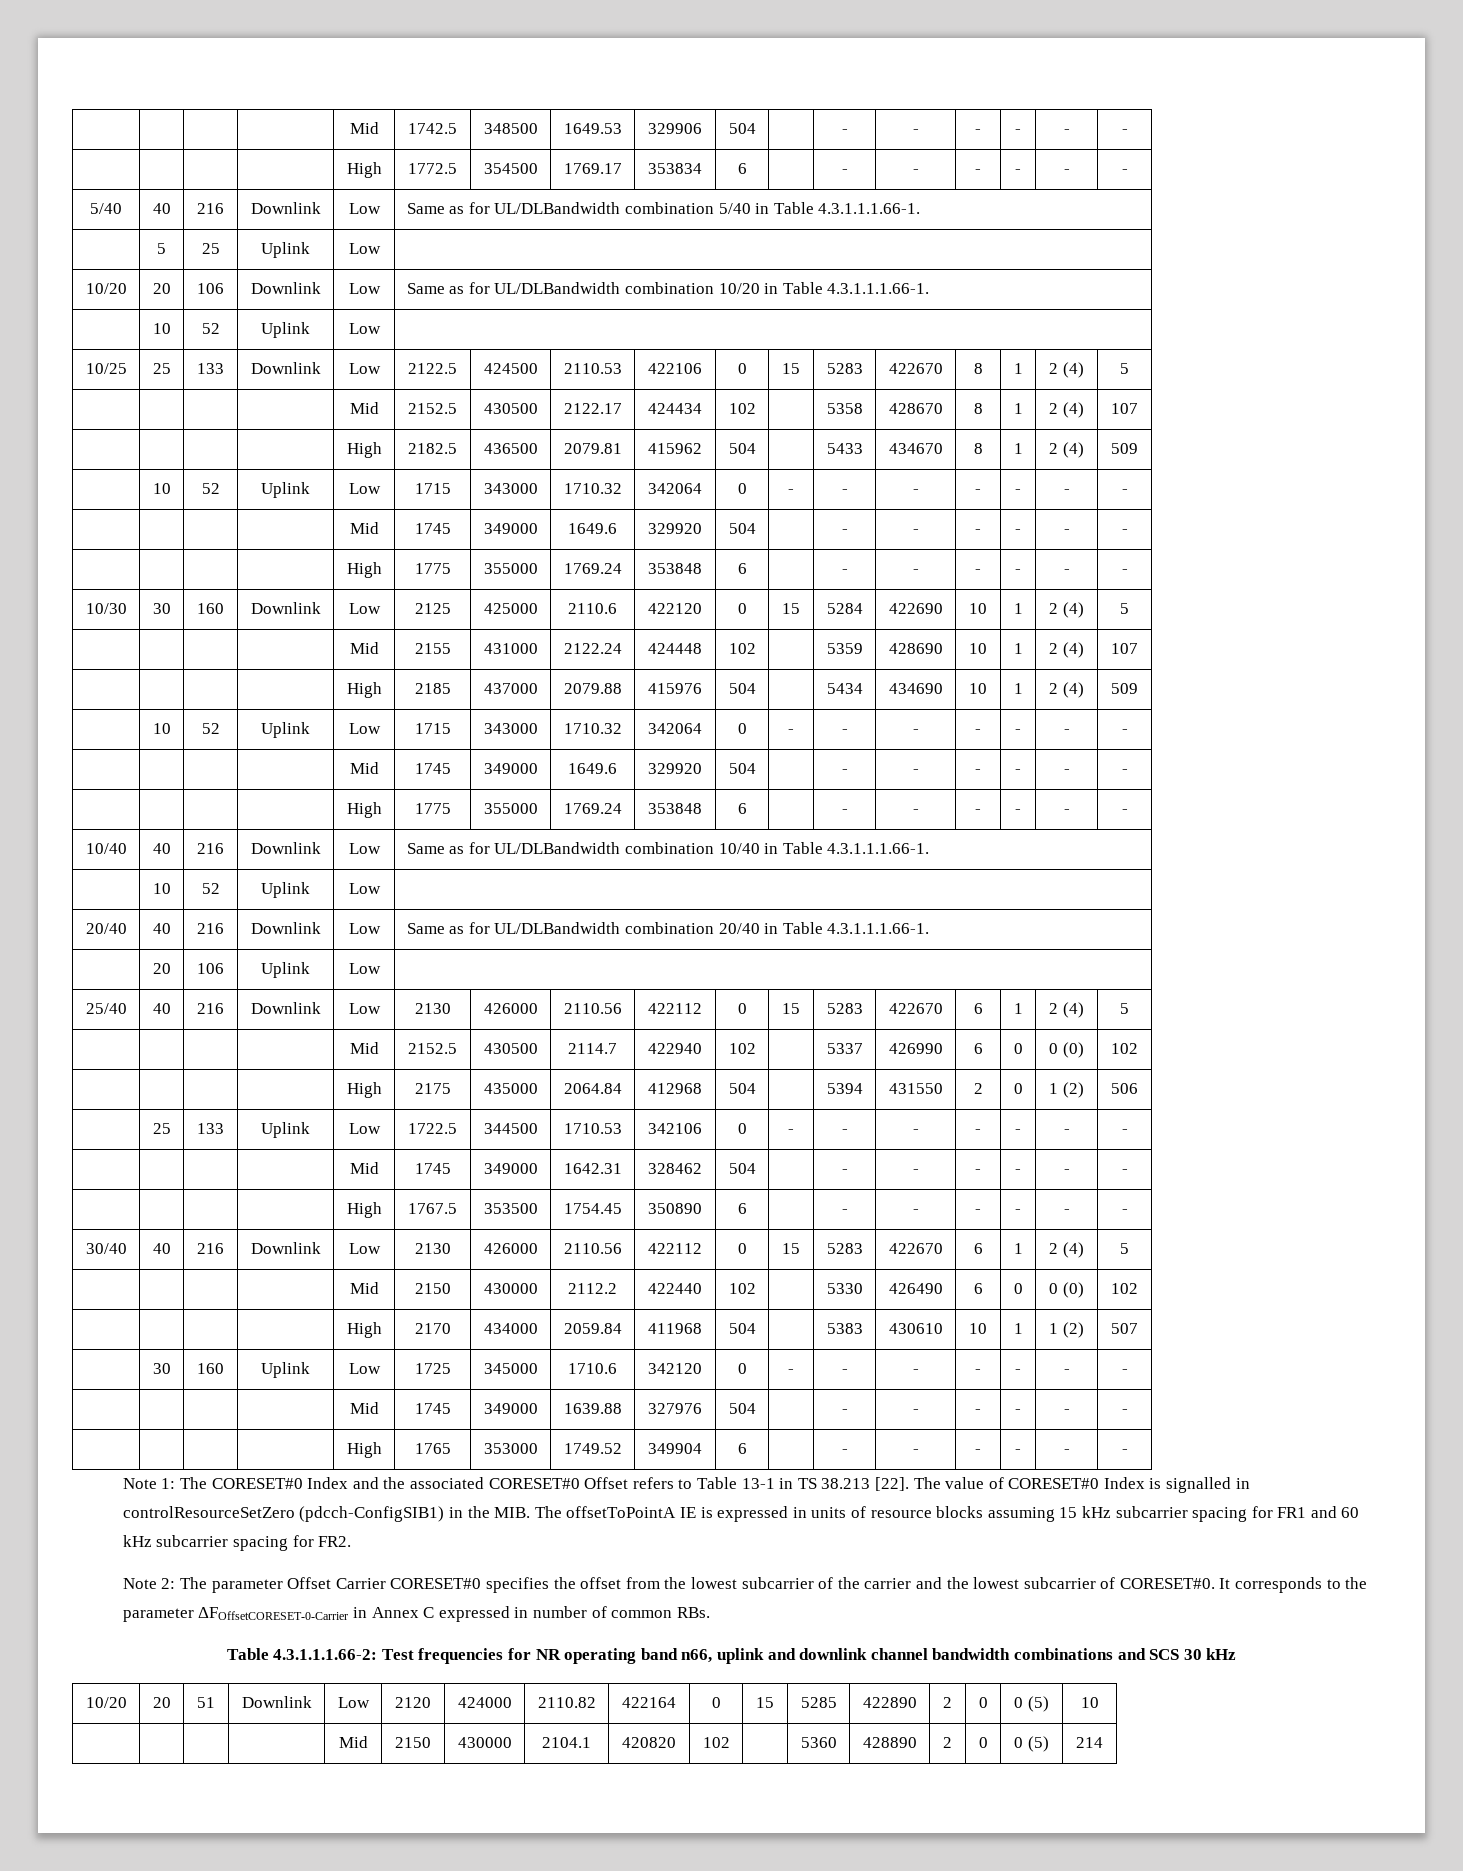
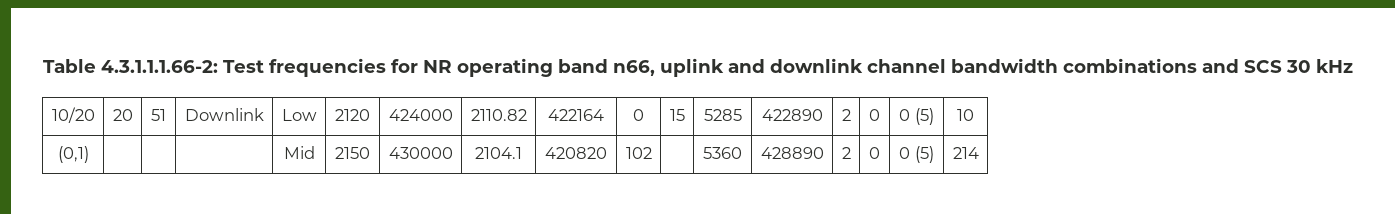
[349,122,379,134] [408,123,457,134] [483,123,538,134] [563,123,622,134] [648,123,702,134] [728,123,756,134] [841,129,848,134] [912,129,919,134] [975,129,981,134] [1015,129,1021,134] [1063,129,1070,134] [1121,129,1128,134] [346,162,382,178] [408,163,457,174] [483,163,538,174] [563,163,622,174] [648,163,702,174] [737,163,747,174] [841,169,848,174] [912,169,919,174] [975,169,981,174] [1015,169,1021,174] [1063,169,1070,174] [1121,169,1128,174] [90,203,122,214] [152,203,171,214] [197,203,224,214] [250,202,321,214] [348,203,381,214] [406,202,921,214] [157,243,166,254] [201,243,220,254] [261,242,310,258] [348,243,381,254] [85,283,127,294] [152,283,171,294] [197,283,224,294] [250,282,321,294] [348,283,381,294] [406,282,930,294] [152,323,171,334] [201,323,220,334] [261,322,310,338] [348,323,381,334] [85,363,127,374] [152,363,171,374] [197,363,224,374] [250,362,321,374] [348,363,381,374] [408,363,457,374] [483,363,538,374] [563,363,622,374] [648,363,702,374] [737,363,747,374] [782,363,800,374] [826,363,863,374] [888,363,943,374] [973,363,983,374] [1013,363,1023,374] [1049,362,1084,378] [1120,363,1129,374] [349,402,379,414] [408,403,457,414] [483,403,538,414] [563,403,622,414] [648,403,702,414] [728,403,756,414] [826,403,863,414] [888,403,943,414] [973,403,983,414] [1013,403,1023,414] [1049,402,1084,418] [1111,403,1138,414] [346,442,382,458] [408,443,457,454] [483,443,538,454] [563,443,622,454] [648,443,702,454] [728,443,756,454] [826,443,863,454] [888,443,943,454] [973,443,983,454] [1013,443,1023,454] [1049,442,1084,458] [1111,443,1138,454] [152,483,171,494] [201,483,220,494] [261,482,310,498] [348,483,381,494] [414,483,451,494] [483,483,538,494] [563,483,622,494] [648,483,702,494] [737,483,747,494] [788,489,794,494] [841,489,848,494] [912,489,919,494] [975,489,981,494] [1015,489,1021,494] [1063,489,1070,494] [1121,489,1128,494] [349,522,379,534] [414,523,451,534] [483,523,538,534] [568,523,617,534] [648,523,702,534] [728,523,756,534] [841,529,848,534] [912,529,919,534] [975,529,981,534] [1015,529,1021,534] [1063,529,1070,534] [1121,529,1128,534] [346,562,382,578] [414,563,451,574] [483,563,538,574] [563,563,622,574] [648,563,702,574] [737,563,747,574] [841,569,848,574] [912,569,919,574] [975,569,981,574] [1015,569,1021,574] [1063,569,1070,574] [1121,569,1128,574] [85,603,127,614] [152,603,171,614] [197,603,224,614] [250,602,321,614] [348,603,381,614] [414,603,451,614] [483,603,538,614] [568,603,617,614] [648,603,702,614] [737,603,747,614] [782,603,800,614] [826,603,863,614] [888,603,943,614] [969,603,987,614] [1013,603,1023,614] [1049,602,1084,618] [1120,603,1129,614] [349,642,379,654] [414,643,451,654] [483,643,538,654] [563,643,622,654] [648,643,702,654] [728,643,756,654] [826,643,863,654] [888,643,943,654] [969,643,987,654] [1013,643,1023,654] [1049,642,1084,658] [1111,643,1138,654] [346,682,382,698] [414,683,451,694] [483,683,538,694] [563,683,622,694] [648,683,702,694] [728,683,756,694] [826,683,863,694] [888,683,943,694] [969,683,987,694] [1013,683,1023,694] [1049,682,1084,698] [1111,683,1138,694] [152,723,171,734] [201,723,220,734] [261,722,310,738] [348,723,381,734] [414,723,451,734] [483,723,538,734] [563,723,622,734] [648,723,702,734] [737,723,747,734] [788,729,794,734] [841,729,848,734] [912,729,919,734] [975,729,981,734] [1015,729,1021,734] [1063,729,1070,734] [1121,729,1128,734] [349,762,379,774] [414,763,451,774] [483,763,538,774] [568,763,617,774] [648,763,702,774] [728,763,756,774] [841,769,848,774] [912,769,919,774] [975,769,981,774] [1015,769,1021,774] [1063,769,1070,774] [1121,769,1128,774] [346,802,382,818] [414,803,451,814] [483,803,538,814] [563,803,622,814] [648,803,702,814] [737,803,747,814] [841,809,848,814] [912,809,919,814] [975,809,981,814] [1015,809,1021,814] [1063,809,1070,814] [1121,809,1128,814] [85,843,127,854] [152,843,171,854] [197,843,224,854] [250,842,321,854] [348,843,381,854] [406,842,930,854] [152,883,171,894] [201,883,220,894] [261,882,310,898] [348,883,381,894] [85,923,127,934] [152,923,171,934] [197,923,224,934] [250,922,321,934] [348,923,381,934] [406,922,930,934] [152,963,171,974] [197,963,224,974] [261,962,310,978] [348,963,381,974] [85,1003,127,1014] [152,1003,171,1014] [197,1003,224,1014] [250,1002,321,1014] [348,1003,381,1014] [414,1003,451,1014] [483,1003,538,1014] [563,1003,622,1014] [648,1003,702,1014] [737,1003,747,1014] [782,1003,800,1014] [826,1003,863,1014] [888,1003,943,1014] [973,1003,983,1014] [1013,1003,1023,1014] [1049,1002,1084,1018] [1120,1003,1129,1014] [349,1042,379,1054] [408,1043,457,1054] [483,1043,538,1054] [568,1043,617,1054] [648,1043,702,1054] [728,1043,756,1054] [826,1043,863,1054] [888,1043,943,1054] [973,1043,983,1054] [1013,1043,1023,1054] [1049,1042,1084,1058] [1111,1043,1138,1054] [346,1082,382,1098] [414,1083,451,1094] [483,1083,538,1094] [563,1083,622,1094] [648,1083,702,1094] [728,1083,756,1094] [826,1083,863,1094] [888,1083,943,1094] [973,1083,983,1094] [1013,1083,1023,1094] [1049,1082,1084,1098] [1111,1083,1138,1094] [152,1123,171,1134] [197,1123,224,1134] [261,1122,310,1138] [348,1123,381,1134] [408,1123,457,1134] [483,1123,538,1134] [563,1123,622,1134] [648,1123,702,1134] [737,1123,747,1134] [788,1129,794,1134] [841,1129,848,1134] [912,1129,919,1134] [975,1129,981,1134] [1015,1129,1021,1134] [1063,1129,1070,1134] [1121,1129,1128,1134] [349,1162,379,1174] [414,1163,451,1174] [483,1163,538,1174] [563,1163,622,1174] [648,1163,702,1174] [728,1163,756,1174] [841,1169,848,1174] [912,1169,919,1174] [975,1169,981,1174] [1015,1169,1021,1174] [1063,1169,1070,1174] [1121,1169,1128,1174] [346,1202,382,1218] [408,1203,457,1214] [483,1203,538,1214] [563,1203,622,1214] [648,1203,702,1214] [737,1203,747,1214] [841,1209,848,1214] [912,1209,919,1214] [975,1209,981,1214] [1015,1209,1021,1214] [1063,1209,1070,1214] [1121,1209,1128,1214] [85,1243,127,1254] [152,1243,171,1254] [197,1243,224,1254] [250,1242,321,1254] [348,1243,381,1254] [414,1243,451,1254] [483,1243,538,1254] [563,1243,622,1254] [648,1243,702,1254] [737,1243,747,1254] [782,1243,800,1254] [826,1243,863,1254] [888,1243,943,1254] [973,1243,983,1254] [1013,1243,1023,1254] [1049,1242,1084,1258] [1120,1243,1129,1254] [349,1282,379,1294] [414,1283,451,1294] [483,1283,538,1294] [568,1283,617,1294] [648,1283,702,1294] [728,1283,756,1294] [826,1283,863,1294] [888,1283,943,1294] [973,1283,983,1294] [1013,1283,1023,1294] [1049,1282,1084,1298] [1111,1283,1138,1294] [346,1322,382,1338] [414,1323,451,1334] [483,1323,538,1334] [563,1323,622,1334] [648,1323,702,1334] [728,1323,756,1334] [826,1323,863,1334] [888,1323,943,1334] [969,1323,987,1334] [1013,1323,1023,1334] [1049,1322,1084,1338] [1111,1323,1138,1334] [152,1363,171,1374] [197,1363,224,1374] [261,1362,310,1378] [348,1363,381,1374] [414,1363,451,1374] [483,1363,538,1374] [568,1363,617,1374] [648,1363,702,1374] [737,1363,747,1374] [788,1369,794,1374] [841,1369,848,1374] [912,1369,919,1374] [975,1369,981,1374] [1015,1369,1021,1374] [1063,1369,1070,1374] [1121,1369,1128,1374] [349,1402,379,1414] [414,1403,451,1414] [483,1403,538,1414] [563,1403,622,1414] [648,1403,702,1414] [728,1403,756,1414] [841,1409,848,1414] [912,1409,919,1414] [975,1409,981,1414] [1015,1409,1021,1414] [1063,1409,1070,1414] [1121,1409,1128,1414] [346,1442,382,1458] [414,1443,451,1454] [483,1443,538,1454] [563,1443,622,1454] [648,1443,702,1454] [737,1443,747,1454] [841,1449,848,1454] [912,1449,919,1454] [975,1449,981,1454] [1015,1449,1021,1454] [1063,1449,1070,1454] [1121,1449,1128,1454] [122,1477,1250,1493] [122,1506,1360,1522] [122,1535,352,1551] [122,1577,1368,1593] [122,1606,710,1622] | | | | Mid | 1742.5 | 348500 | 1649.53 | 329906 | 504 | | - | - | - | - | - | - // | | | | High | 1772.5 | 354500 | 1769.17 | 353834 | 6 | | - | - | - | - | - | - // 5/40 | 40 | 216 | Downlink | Low | Same as for UL/DLBandwidth combination 5/40 in Table 4.3.1.1.1.66-1. // | 5 | 25 | Uplink | Low | // 10/20 | 20 | 106 | Downlink | Low | Same as for UL/DLBandwidth combination 10/20 in Table 4.3.1.1.1.66-1. // | 10 | 52 | Uplink | Low | // 10/25 | 25 | 133 | Downlink | Low | 2122.5 | 424500 | 2110.53 | 422106 | 0 | 15 | 5283 | 422670 | 8 | 1 | 2 (4) | 5 // | | | | Mid | 2152.5 | 430500 | 2122.17 | 424434 | 102 | | 5358 | 428670 | 8 | 1 | 2 (4) | 107 // | | | | High | 2182.5 | 436500 | 2079.81 | 415962 | 504 | | 5433 | 434670 | 8 | 1 | 2 (4) | 509 // | 10 | 52 | Uplink | Low | 1715 | 343000 | 1710.32 | 342064 | 0 | - | - | - | - | - | - | - // | | | | Mid | 1745 | 349000 | 1649.6 | 329920 | 504 | | - | - | - | - | - | - // | | | | High | 1775 | 355000 | 1769.24 | 353848 | 6 | | - | - | - | - | - | - // 10/30 | 30 | 160 | Downlink | Low | 2125 | 425000 | 2110.6 | 422120 | 0 | 15 | 5284 | 422690 | 10 | 1 | 2 (4) | 5 // | | | | Mid | 2155 | 431000 | 2122.24 | 424448 | 102 | | 5359 | 428690 | 10 | 1 | 2 (4) | 107 // | | | | High | 2185 | 437000 | 2079.88 | 415976 | 504 | | 5434 | 434690 | 10 | 1 | 2 (4) | 509 // | 10 | 52 | Uplink | Low | 1715 | 343000 | 1710.32 | 342064 | 0 | - | - | - | - | - | - | - // | | | | Mid | 1745 | 349000 | 1649.6 | 329920 | 504 | | - | - | - | - | - | - // | | | | High | 1775 | 355000 | 1769.24 | 353848 | 6 | | - | - | - | - | - | - // 10/40 | 40 | 216 | Downlink | Low | Same as for UL/DLBandwidth combination 10/40 in Table 4.3.1.1.1.66-1. // | 10 | 52 | Uplink | Low | // 20/40 | 40 | 216 | Downlink | Low | Same as for UL/DLBandwidth combination 20/40 in Table 4.3.1.1.1.66-1. // | 20 | 106 | Uplink | Low | // 25/40 | 40 | 216 | Downlink | Low | 2130 | 426000 | 2110.56 | 422112 | 0 | 15 | 5283 | 422670 | 6 | 1 | 2 (4) | 5 // | | | | Mid | 2152.5 | 430500 | 2114.7 | 422940 | 102 | | 5337 | 426990 | 6 | 0 | 0 (0) | 102 // | | | | High | 2175 | 435000 | 2064.84 | 412968 | 504 | | 5394 | 431550 | 2 | 0 | 1 (2) | 506 // | 25 | 133 | Uplink | Low | 1722.5 | 344500 | 1710.53 | 342106 | 0 | - | - | - | - | - | - | - // | | | | Mid | 1745 | 349000 | 1642.31 | 328462 | 504 | | - | - | - | - | - | - // | | | | High | 1767.5 | 353500 | 1754.45 | 350890 | 6 | | - | - | - | - | - | - // 30/40 | 40 | 216 | Downlink | Low | 2130 | 426000 | 2110.56 | 422112 | 0 | 15 | 5283 | 422670 | 6 | 1 | 2 (4) | 5 // | | | | Mid | 2150 | 430000 | 2112.2 | 422440 | 102 | | 5330 | 426490 | 6 | 0 | 0 (0) | 102 // | | | | High | 2170 | 434000 | 2059.84 | 411968 | 504 | | 5383 | 430610 | 10 | 1 | 1 (2) | 507 // | 30 | 160 | Uplink | Low | 1725 | 345000 | 1710.6 | 342120 | 0 | - | - | - | - | - | - | - // | | | | Mid | 1745 | 349000 | 1639.88 | 327976 | 504 | | - | - | - | - | - | - // | | | | High | 1765 | 353000 | 1749.52 | 349904 | 6 | | - | - | - | - | - | - // Note 1: The CORESET#0 Index and the associated CORESET#0 Offset refers to Table 13-1 in TS 38.213 [22]. The value of CORESET#0 Index is signalled in controlResourceSetZero (pdcch-ConfigSIB1) in the MIB. The offsetToPointA IE is expressed in units of resource blocks assuming 15 kHz subcarrier spacing for FR1 and 60 kHz subcarrier spacing for FR2. // Note 2: The parameter Offset Carrier CORESET#0 specifies the offset from the lowest subcarrier of the carrier and the lowest subcarrier of CORESET#0. It corresponds to the parameter ΔFOffsetCORESET-0-Carrier in Annex C expressed in number of common RBs. // -> (42, 66) none
(1099, 1702) none -> [57,146,89,163] (0,1)

